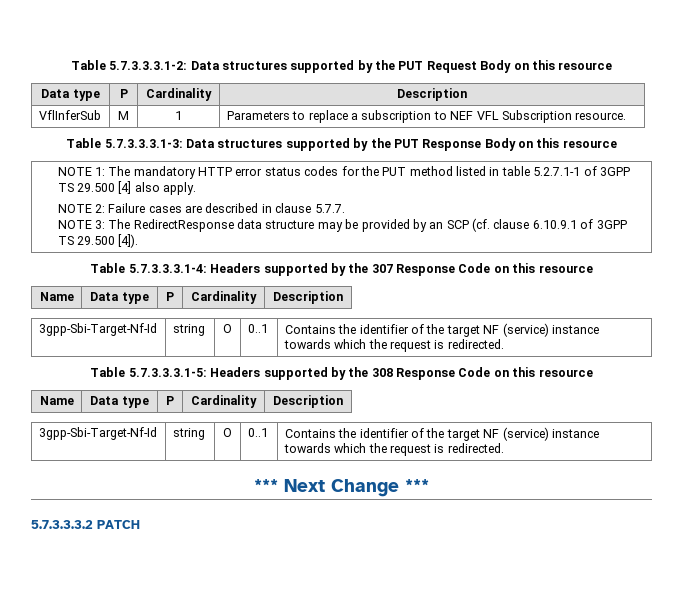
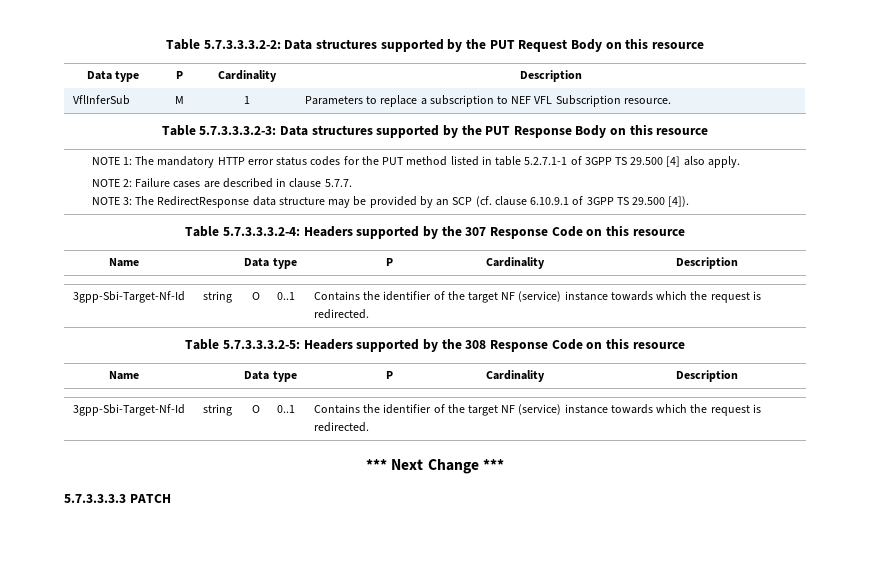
[70,60,188,70] Table 5.7.3.3.3.1-2: -> [166,39,281,50] Table 5.7.3.3.3.2-2:
[104,139,183,148] 5.7.3.3.3.1-3: -> [199,126,277,135] 5.7.3.3.3.2-3:
[128,264,207,273] 5.7.3.3.3.1-4: -> [223,227,301,236] 5.7.3.3.3.2-4:
[128,368,207,377] 5.7.3.3.3.1-5: -> [223,340,301,349] 5.7.3.3.3.2-5:
[31,520,93,529] 5.7.3.3.3.2 -> [64,494,126,503] 5.7.3.3.3.3

